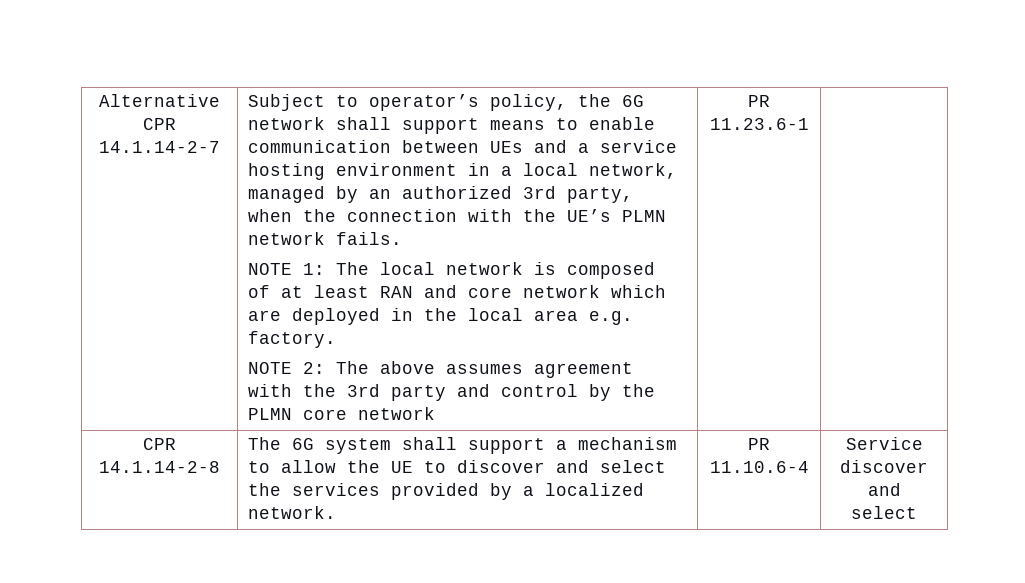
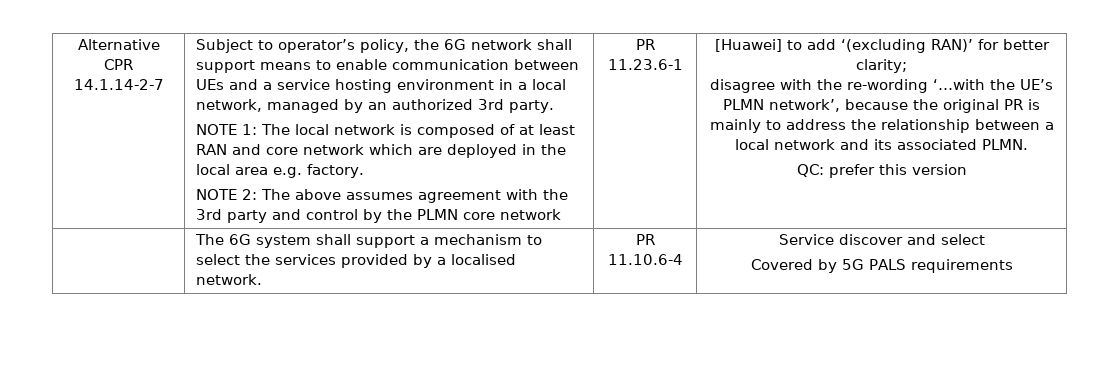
[566,187,633,203] [247,209,666,222] [247,232,402,245] party, when the connection with the UE’s PLMN network fails. -> [508,100,554,113] party.
[143,438,176,450] [99,461,220,473] // CPR 14.1.14-2-8 -> [714,39,1050,53] [856,59,907,73] [710,79,1053,93] [723,99,1040,113] [709,119,1054,133] [735,139,1028,150] [796,164,967,178] [Huawei] to add ‘(excluding RAN)’ for better clarity; // disagree with the re-wording ‘…with the UE’s PLMN network’, because the original PR is mainly to address the relationship between a local network and its associated PLMN. // QC: prefer this version //
[280,460,589,473] allow the UE to discover and -> (542, 240) none
[544,483,644,496] localized -> [450,254,516,265] localised
(917, 512) none -> [750,259,1013,273] // Covered by 5G PALS requirements

